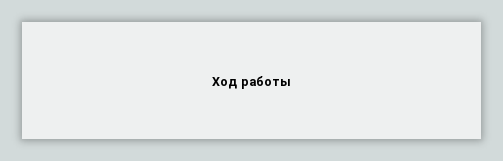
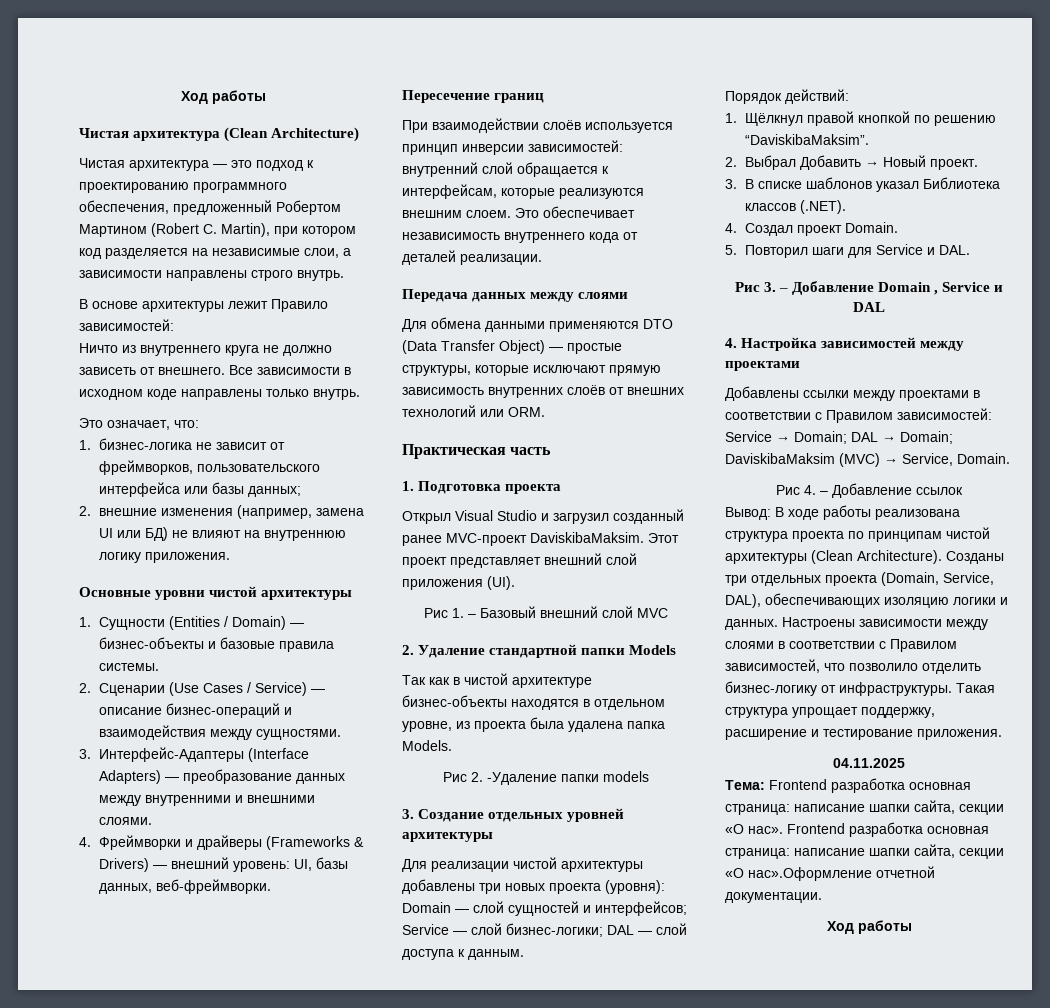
[212,76,291,89] Ход работы -> [180,90,266,104] [79,127,360,142] [79,158,314,171] [79,182,287,193] [79,200,341,215] [79,223,356,237] [79,248,351,259] [79,270,344,281] [79,299,328,312] [79,319,174,331] [79,343,332,356] [79,365,351,375] [79,389,360,400] [79,418,199,430] [79,438,285,450] [98,460,320,475] [98,482,301,497] [79,505,364,519] [98,527,346,541] [98,552,230,563] [79,586,353,600] [79,616,304,630] [98,637,334,652] [98,663,159,671] [79,682,325,696] [98,703,292,718] [98,725,341,740] [79,747,309,762] [98,769,345,784] [98,795,315,806] [98,817,152,825] [79,835,364,850] [98,857,348,872] [98,879,271,894] [402,90,545,103] [402,118,673,133] [402,140,623,155] [402,162,609,177] [402,184,644,199] [402,206,635,218] [402,232,638,243] [402,250,542,265] [402,289,629,302] [402,317,673,332] [402,340,622,354] [402,365,661,376] [402,385,684,398] [402,405,545,417] [402,444,552,459] [402,481,562,494] [402,509,684,524] [402,532,679,546] [402,553,637,568] [402,576,515,590] [424,606,668,618] [402,644,677,658] [402,673,592,688] [402,695,665,710] [402,717,665,732] [402,740,452,751] [443,771,649,785] [402,808,625,822] [402,832,493,842] [402,857,643,872] [402,879,665,894] [402,901,687,916] [402,923,687,937] [402,949,524,960] [725,89,849,104] [725,111,996,126] [744,134,869,145] [725,155,978,170] [725,177,1000,192] [744,200,846,214] [725,222,898,236] [725,244,970,258] [734,281,1004,295] [853,302,885,312] [725,337,965,351] [725,361,800,371] [725,386,980,401] [725,408,992,423] [725,431,953,444] [725,453,1010,467] [776,483,963,498] [725,505,960,520] [725,527,990,542] [725,550,1004,564] [725,572,994,586] [725,593,1008,608] [725,617,988,630] [725,639,957,652] [725,659,981,674] [725,681,995,696] [725,707,935,718] [725,729,1002,740] [833,758,905,768] [725,778,971,793] [725,800,1004,815] [725,822,989,837] [725,844,1004,859] [725,866,935,881] [725,892,822,903] [826,920,912,934] Ход работы // Чистая архитектура (Clean Architecture) // Чистая архитектура — это подход к проектированию программного обеспечения, предложенный Робертом Мартином (Robert C. Martin), при котором код разделяется на независимые слои, а зависимости направлены строго внутрь. // В основе архитектуры лежит Правило зависимостей: // Ничто из внутреннего круга не должно зависеть от внешнего. Все зависимости в исходном коде направлены только внутрь. // Это означает, что: // 1. бизнес-логика не зависит от фреймворков, пользовательского интерфейса или базы данных; // 2. внешние изменения (например, замена UI или БД) не влияют на внутреннюю логику приложения. // Основные уровни чистой архитектуры // 1. Сущности (Entities / Domain) — бизнес-объекты и базовые правила системы. // 2. Сценарии (Use Cases / Service) — описание бизнес-операций и взаимодействия между сущностями. // 3. Интерфейс-Адаптеры (Interface Adapters) — преобразование данных между внутренними и внешними слоями. // 4. Фреймворки и драйверы (Frameworks & Drivers) — внешний уровень: UI, базы данных, веб-фреймворки. // Пересечение границ // При взаимодействии слоёв используется принцип инверсии зависимостей: внутренний слой обращается к интерфейсам, которые реализуются внешним слоем. Это обеспечивает независимость внутреннего кода от деталей реализации. // Передача данных между слоями // Для обмена данными применяются DTO (Data Transfer Object) — простые структуры, которые исключают прямую зависимость внутренних слоёв от внешних технологий или ORM. // Практическая часть // 1. Подготовка проекта // Открыл Visual Studio и загрузил созданный ранее MVC-проект DaviskibaMaksim. Этот проект представляет внешний слой приложения (UI). // Рис 1. – Базовый внешний слой MVC // 2. Удаление стандартной папки Models // Так как в чистой архитектуре бизнес-объекты находятся в отдельном уровне, из проекта была удалена папка Models. // Рис 2. -Удаление папки models // 3. Создание отдельных уровней архитектуры // Для реализации чистой архитектуры добавлены три новых проекта (уровня): Domain — слой сущностей и интерфейсов; Service — слой бизнес-логики; DAL — слой доступа к данным. // Порядок действий: // 1. Щёлкнул правой кнопкой по решению “DaviskibaMaksim”. // 2. Выбрал Добавить → Новый проект. // 3. В списке шаблонов указал Библиотека классов (.NET). // 4. Создал проект Domain. // 5. Повторил шаги для Service и DAL. // Рис 3. – Добавление Domain , Service и DAL // 4. Настройка зависимостей между проектами // Добавлены ссылки между проектами в соответствии с Правилом зависимостей: Service → Domain; DAL → Domain; DaviskibaMaksim (MVC) → Service, Domain. // Рис 4. – Добавление ссылок // Вывод: В ходе работы реализована структура проекта по принципам чистой архитектуры (Clean Architecture). Созданы три отдельных проекта (Domain, Service, DAL), обеспечивающих изоляцию логики и данных. Настроены зависимости между слоями в соответствии с Правилом зависимостей, что позволило отделить бизнес-логику от инфраструктуры. Такая структура упрощает поддержку, расширение и тестирование приложения. // 04.11.2025 // Тема: Frontend разработка основная страница: написание шапки сайта, секции «О нас». Frontend разработка основная страница: написание шапки сайта, секции «О нас».Оформление отчетной документации. // Ход работы

